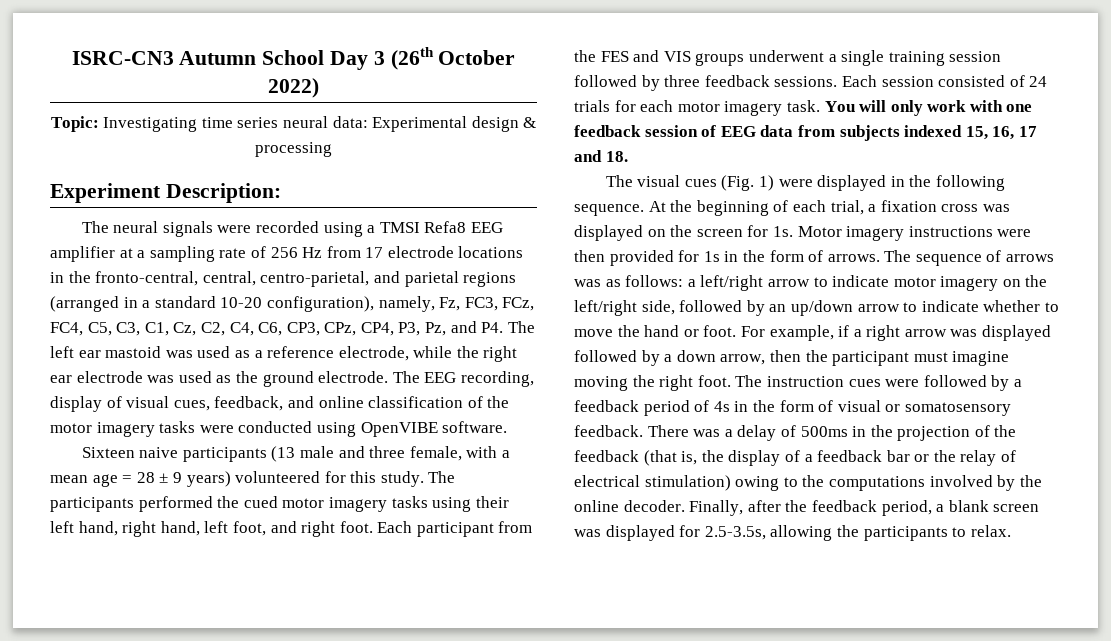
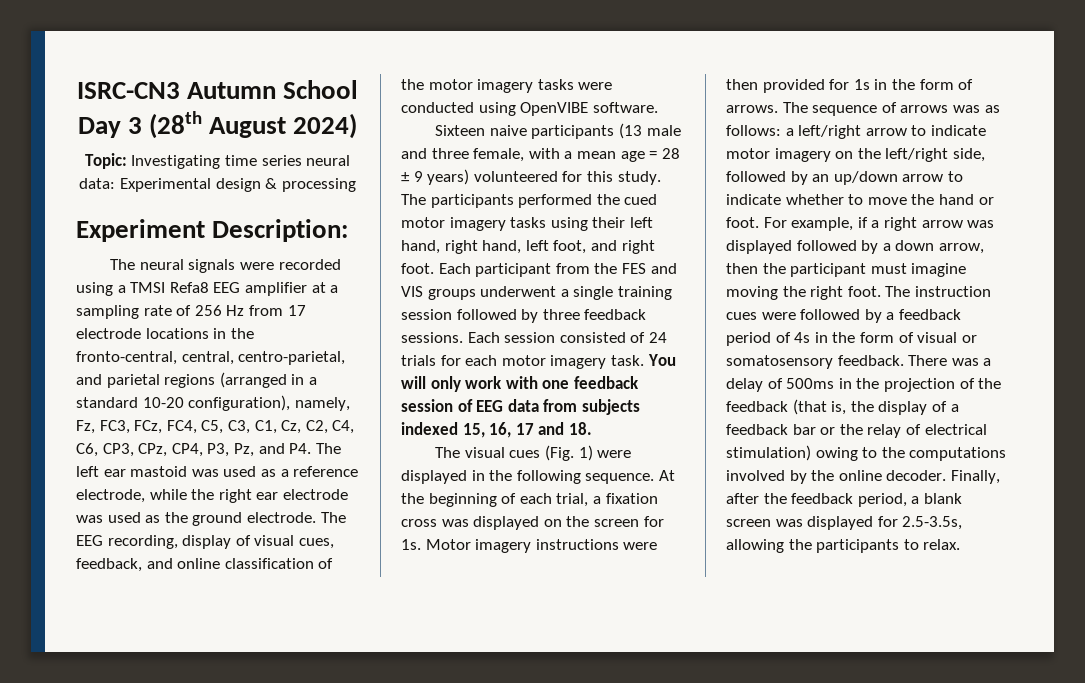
[390,47,516,70] [268,78,319,98] (26th October 2022) -> [149,111,358,139] (28th August 2024)

